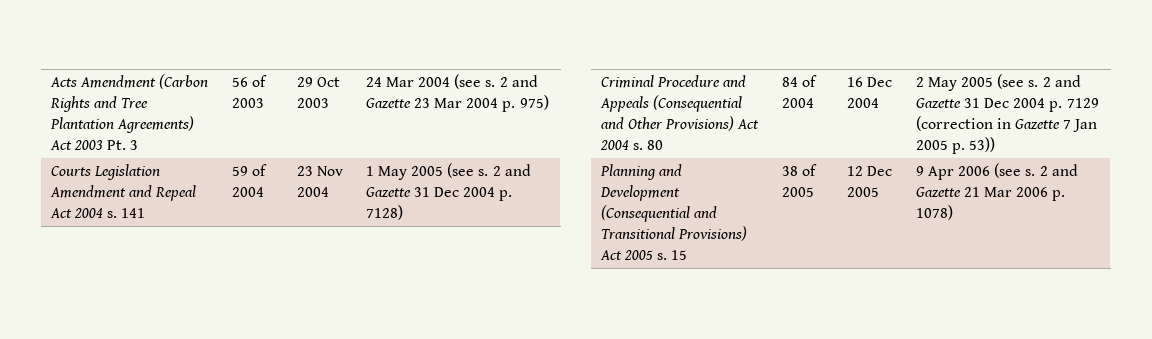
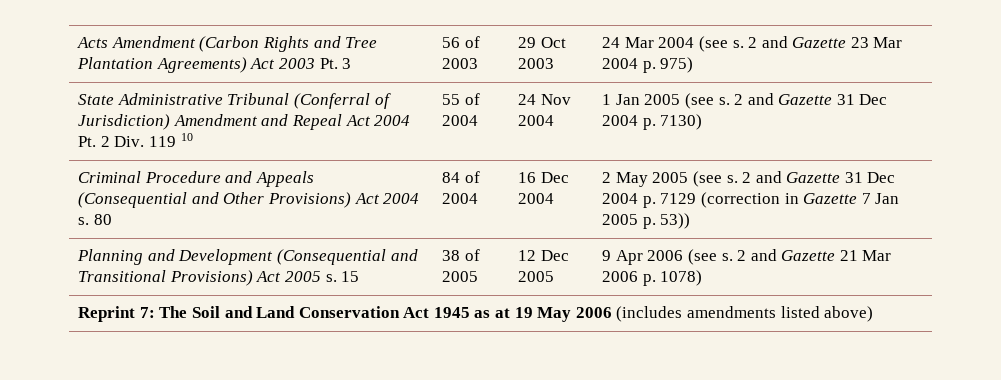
[50,164,160,180] Courts Legislation -> [78,93,391,109] [78,114,171,130] State Administrative Tribunal (Conferral of Jurisdiction)
[107,208,146,218] [231,164,267,176] [231,187,264,197] [296,166,313,176] s. 141 | 59 of 2004 | 23 -> [78,133,193,147] [442,93,480,105] [442,115,479,126] [518,94,537,105] Pt. 2 Div. 119 10 | 55 of 2004 | 24
[377,166,407,180] May -> [615,94,640,105] Jan
[365,205,403,220] 7128) -> [660,114,703,130] 7130)
(953, 212) none -> [78,306,874,322] // Reprint 7: The Soil and Land Conservation Act 1945 as at 19 May 2006 (includes amendments listed above)

